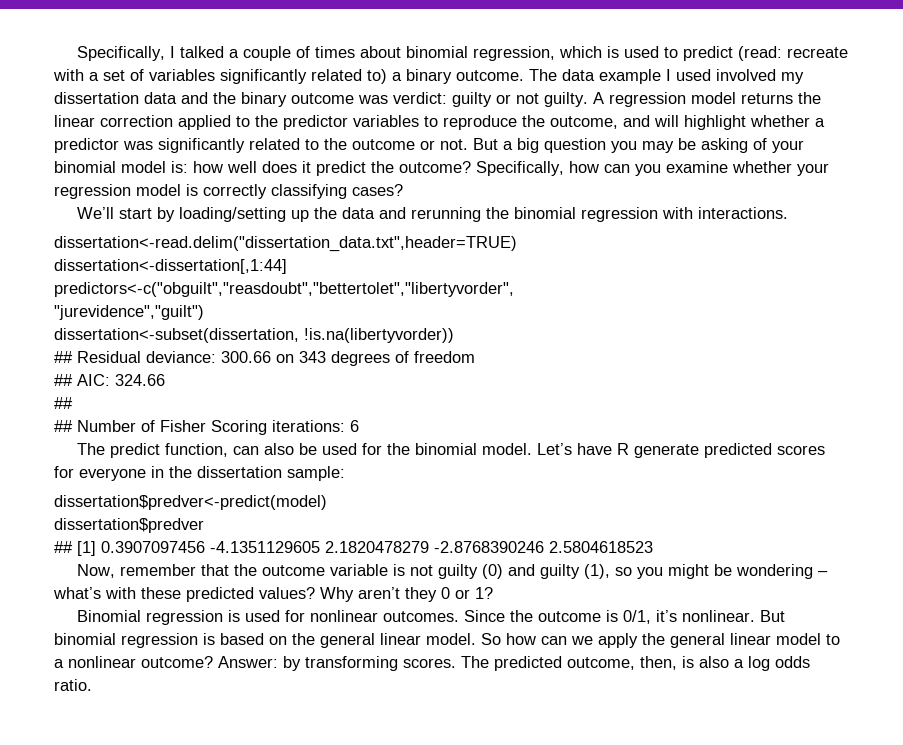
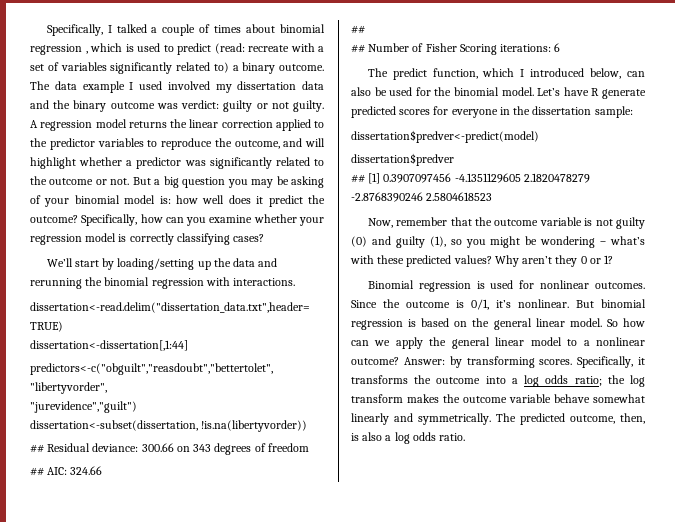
[473,46,556,61] regression, -> [30,44,88,55] regression ,
(229, 450) none -> [482,68,622,79] which I introduced below,
(456, 663) none -> [577,356,645,368] [351,375,645,387] [351,394,645,403] [351,413,491,425] Specifically, it transforms the outcome into a log odds ratio; the log transform makes the outcome variable behave somewhat linearly and symmetrically.

